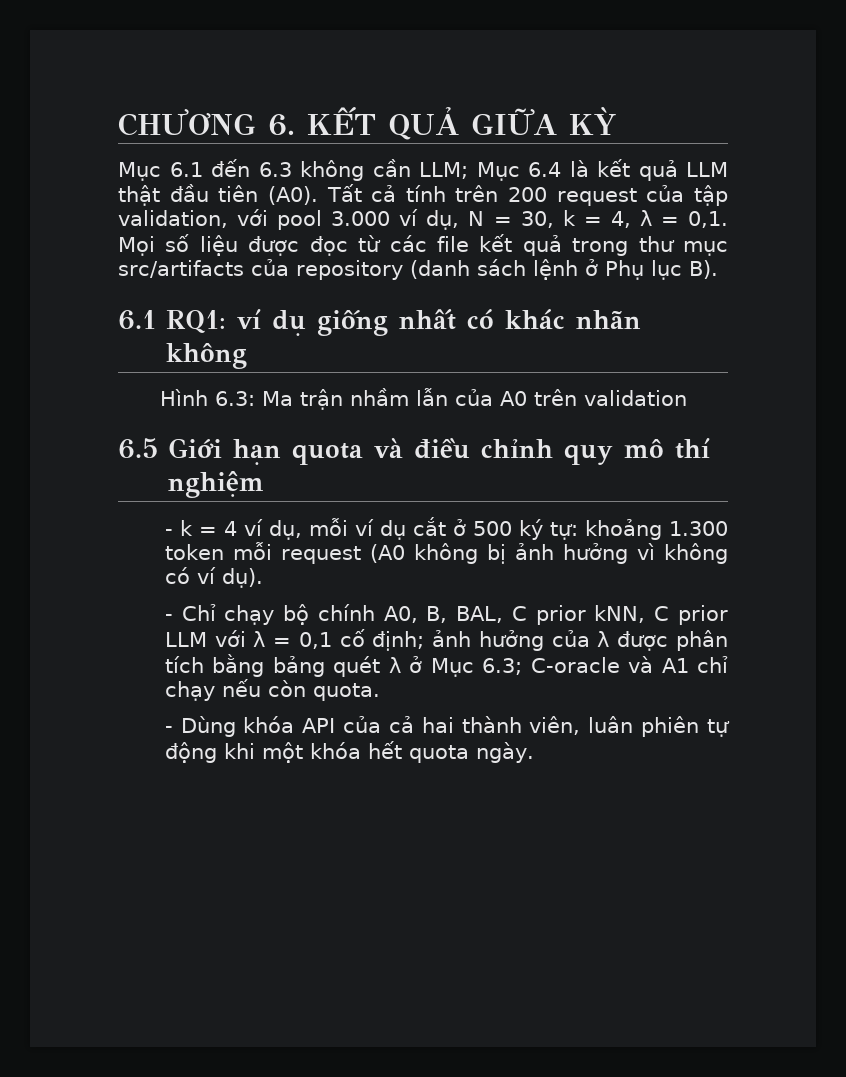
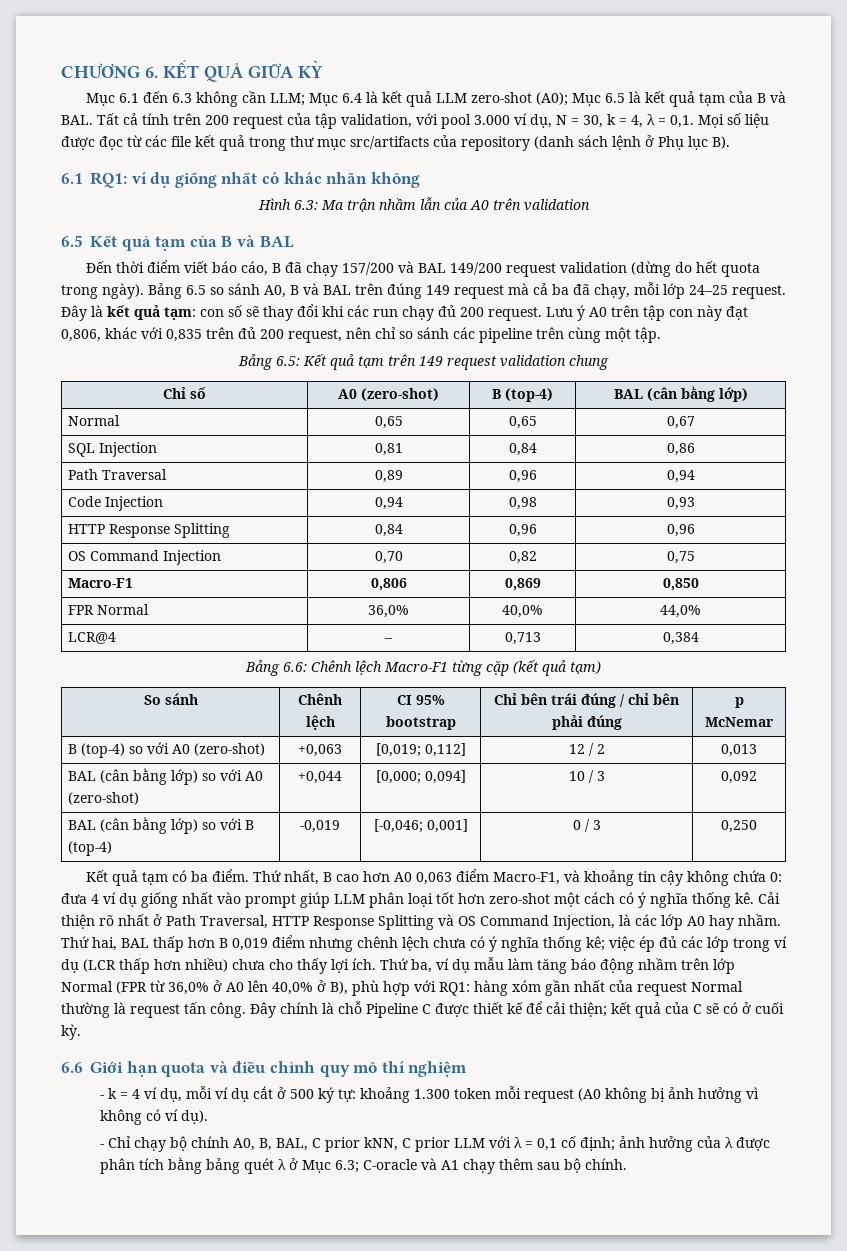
[118,184,318,206] thật đầu tiên (A0). -> [470,91,786,107] [61,115,93,125] zero-shot (A0); Mục 6.5 là kết quả tạm của B và BAL.
(158, 448) none -> [90,235,294,251] [85,260,760,277] [61,282,786,299] [61,304,748,321] [61,327,661,343] [238,354,609,370] [163,387,206,399] [338,388,439,401] [492,388,553,402] [613,386,748,402] [68,415,121,426] [374,416,403,429] [508,416,537,429] [666,416,695,429] [68,442,158,457] [374,443,403,456] [508,443,537,456] [666,443,695,456] [68,469,168,480] [374,470,403,483] [508,470,537,483] [666,470,695,483] [68,496,164,511] [374,497,403,510] [508,497,537,510] [666,497,695,510] [68,523,231,538] [374,524,403,537] [508,524,537,537] [666,524,695,537] [68,550,222,565] [374,551,403,564] [508,551,537,564] [666,551,695,564] [68,578,134,588] [370,578,407,591] [504,578,541,591] [662,578,699,591] [68,604,150,615] [368,605,409,618] [502,605,543,618] [660,605,701,618] [68,632,117,644] [384,638,393,642] [504,632,541,645] [662,632,699,645] [245,660,601,676] [143,693,198,705] [298,693,342,705] [305,715,335,730] [396,695,445,705] [385,716,456,730] [494,693,679,708] [551,715,622,730] [734,697,744,708] [705,717,774,727] [68,742,266,758] [298,744,342,757] [375,743,466,757] [568,743,605,756] [721,744,757,757] [68,768,264,785] [68,792,140,805] [298,771,342,784] [375,770,466,784] [568,770,605,783] [721,771,757,784] [68,817,255,834] [68,841,113,856] [300,820,340,833] [373,819,468,833] [572,819,601,832] [721,820,757,833] [85,869,782,886] [61,892,780,908] [61,914,781,930] [61,935,787,952] [61,957,735,974] [61,980,743,996] [61,1001,784,1018] [61,1024,81,1040] [61,1062,83,1073] Kết quả tạm của B và BAL // Đến thời điểm viết báo cáo, B đã chạy 157/200 và BAL 149/200 request validation (dừng do hết quota trong ngày). Bảng 6.5 so sánh A0, B và BAL trên đúng 149 request mà cả ba đã chạy, mỗi lớp 24–25 request. Đây là kết quả tạm: con số sẽ thay đổi khi các run chạy đủ 200 request. Lưu ý A0 trên tập con này đạt 0,806, khác với 0,835 trên đủ 200 request, nên chỉ so sánh các pipeline trên cùng một tập. // Bảng 6.5: Kết quả tạm trên 149 request validation chung // Chỉ số | A0 (zero-shot) | B (top-4) | BAL (cân bằng lớp) // Normal | 0,65 | 0,65 | 0,67 // SQL Injection | 0,81 | 0,84 | 0,86 // Path Traversal | 0,89 | 0,96 | 0,94 // Code Injection | 0,94 | 0,98 | 0,93 // HTTP Response Splitting | 0,84 | 0,96 | 0,96 // OS Command Injection | 0,70 | 0,82 | 0,75 // Macro-F1 | 0,806 | 0,869 | 0,850 // FPR Normal | 36,0% | 40,0% | 44,0% // LCR@4 | – | 0,713 | 0,384 // Bảng 6.6: Chênh lệch Macro-F1 từng cặp (kết quả tạm) // So sánh | Chênh lệch | CI 95% bootstrap | Chỉ bên trái đúng / chỉ bên phải đúng | p McNemar // B (top-4) so với A0 (zero-shot) | +0,063 | [0,019; 0,112] | 12 / 2 | 0,013 // BAL (cân bằng lớp) so với A0 (zero-shot) | +0,044 | [0,000; 0,094] | 10 / 3 | 0,092 // BAL (cân bằng lớp) so với B (top-4) | -0,019 | [-0,046; 0,001] | 0 / 3 | 0,250 // Kết quả tạm có ba điểm. Thứ nhất, B cao hơn A0 0,063 điểm Macro-F1, và khoảng tin cậy không chứa 0: đưa 4 ví dụ giống nhất vào prompt giúp LLM phân loại tốt hơn zero-shot một cách có ý nghĩa thống kê. Cải thiện rõ nhất ở Path Traversal, HTTP Response Splitting và OS Command Injection, là các lớp A0 hay nhầm. Thứ hai, BAL thấp hơn B 0,019 điểm nhưng chênh lệch chưa có ý nghĩa thống kê; việc ép đủ các lớp trong ví dụ (LCR thấp hơn nhiều) chưa cho thấy lợi ích. Thứ ba, ví dụ mẫu làm tăng báo động nhầm trên lớp Normal (FPR từ 36,0% ở A0 lên 40,0% ở B), phù hợp với RQ1: hàng xóm gần nhất của request Normal thường là request tấn công. Đây chính là chỗ Pipeline C được thiết kế để cải thiện; kết quả của C sẽ có ở cuối kỳ. // 6.6
[696,656,728,673] [164,679,380,701] [164,716,730,737] [164,741,534,763] chỉ chạy nếu còn quota. // - Dùng khóa API của cả hai thành viên, luân phiên tự động khi một khóa hết quota ngày. -> [463,1158,628,1174] chạy thêm sau bộ chính.

